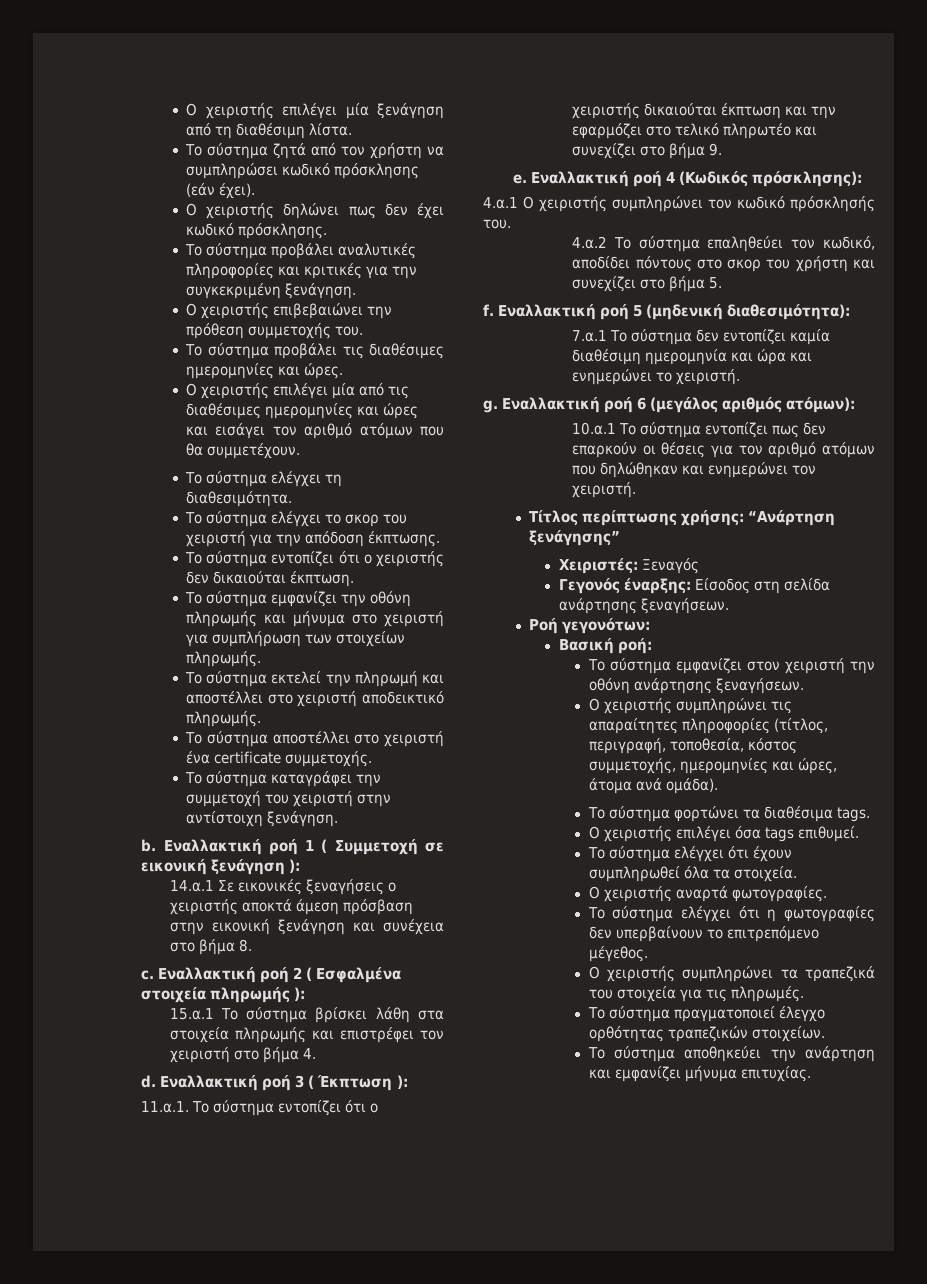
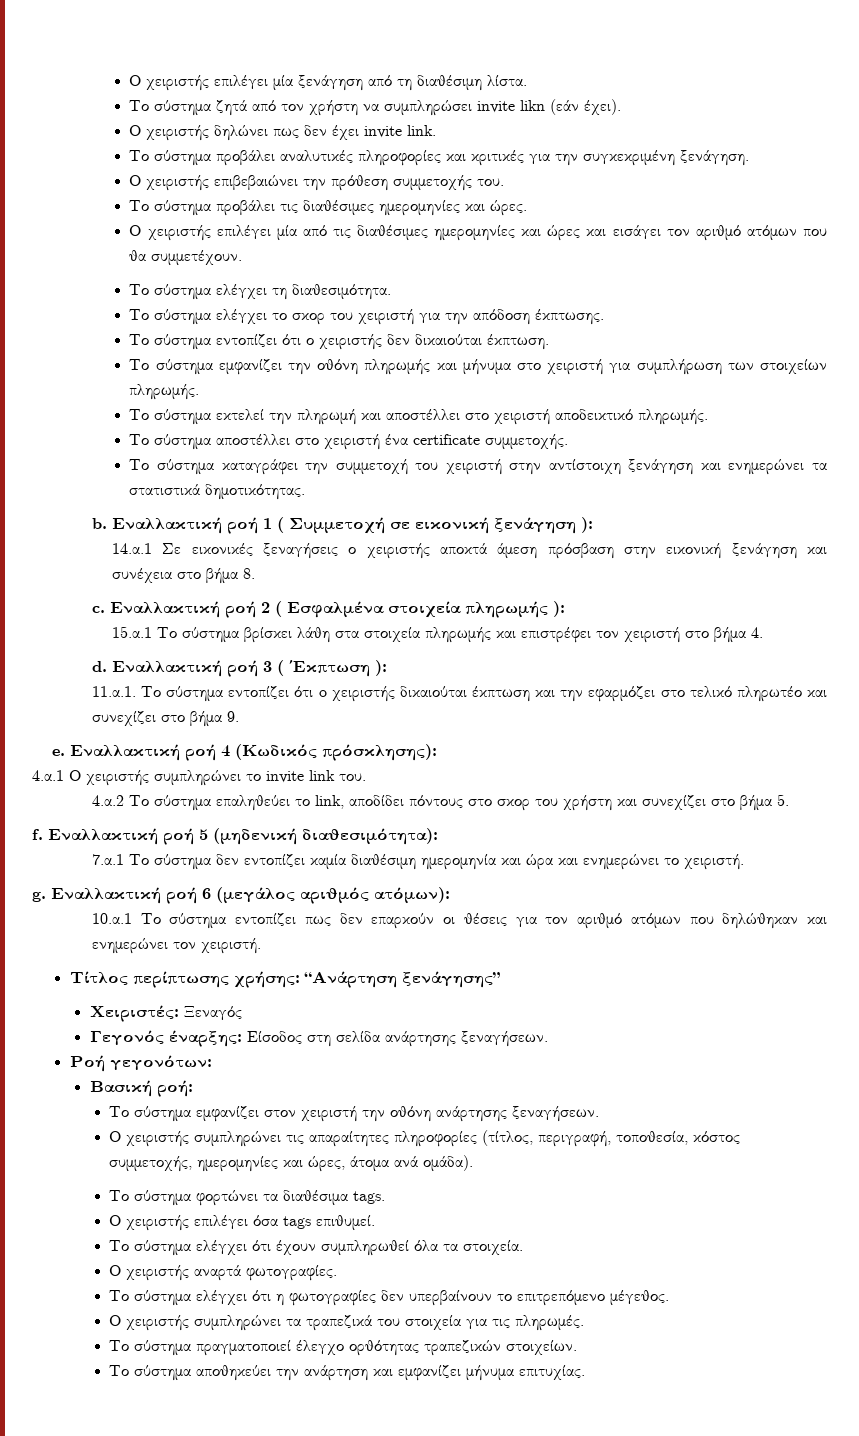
[282,163,420,179] κωδικό πρόσκλησης -> [477,100,546,113] invite likn
[186,223,328,239] κωδικό πρόσκλησης. -> [364,125,437,138] invite link.
[267,811,339,827] ξενάγηση. -> [628,459,827,475] [129,484,306,500] ξενάγηση και ενημερώνει τα στατιστικά δημοτικότητας.
[708,196,875,212] τον κωδικό πρόσκλησής -> [246,770,335,783] το invite link
[791,236,875,250] τον κωδικό, -> [294,795,344,809] το link,

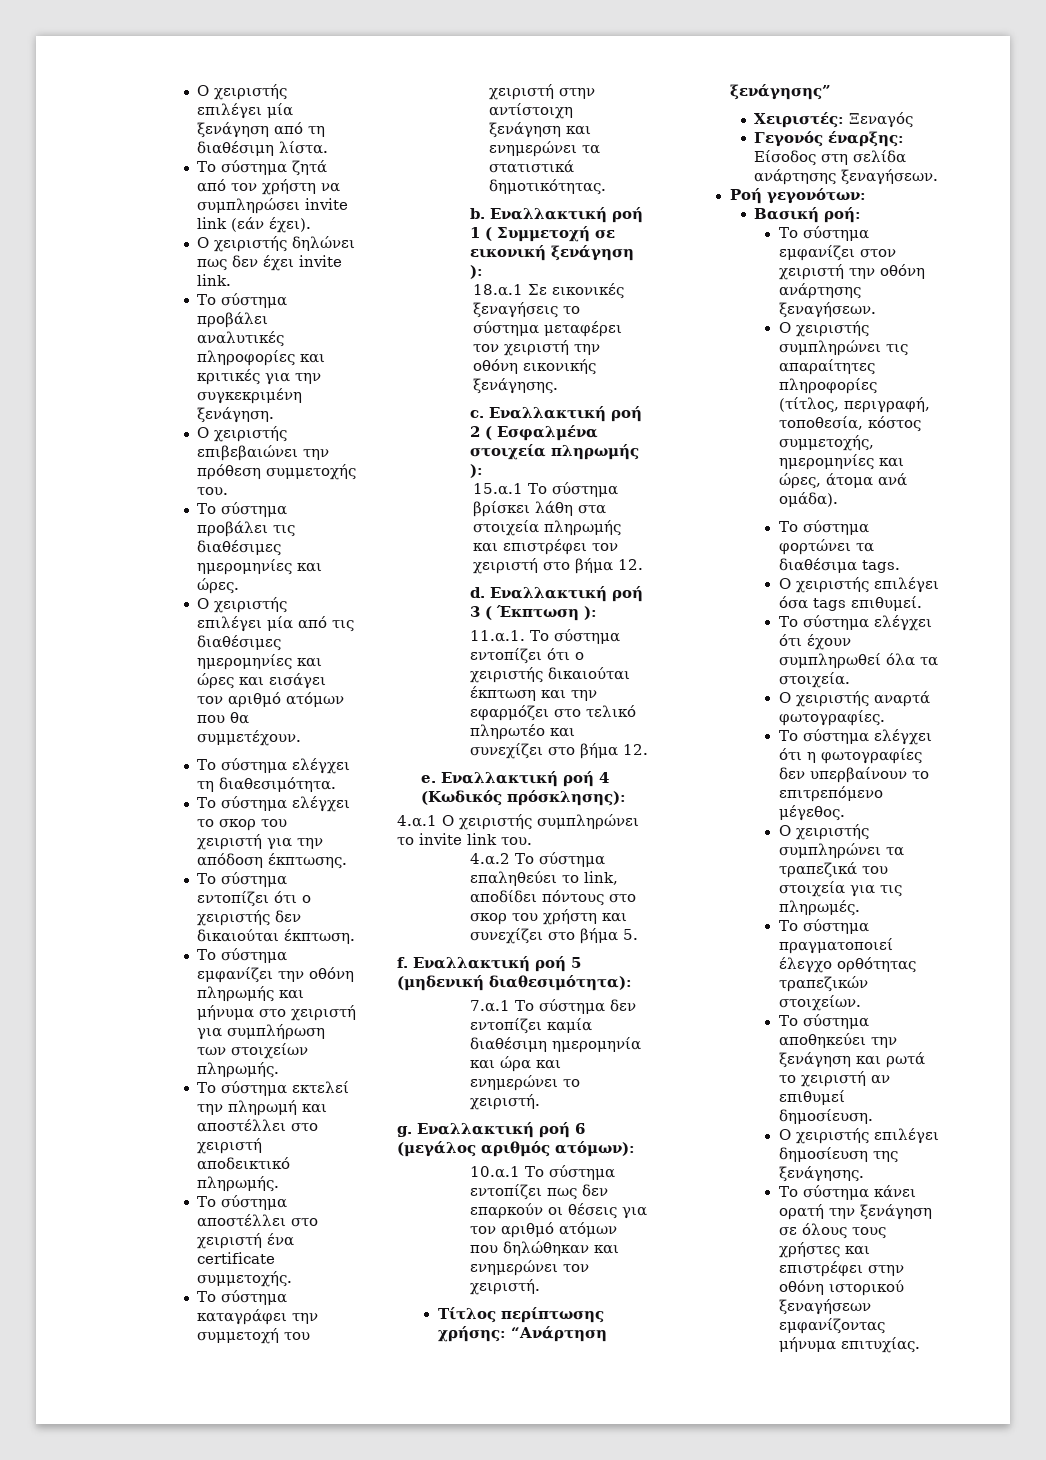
[520,100,546,111] likn -> [197,217,228,229] link
[111,543,152,554] 14.α.1 -> [472,284,523,296] 18.α.1
[348,543,828,559] [111,568,255,584] ο χειριστής αποκτά άμεση πρόσβαση στην εικονική ξενάγηση και συνέχεια στο βήμα 8. -> [562,306,580,315] [472,321,622,337] [472,340,600,356] [472,359,596,375] [472,378,558,394] το σύστημα μεταφέρει τον χειριστή την οθόνη εικονικής ξενάγησης.
[750,627,763,638] 4. -> [617,559,643,570] 12.
[226,711,239,722] 9. -> [623,744,649,755] 12.
[304,1365,462,1381] ανάρτηση και εμφανίζει -> [778,1052,925,1068] [778,1071,890,1087] [778,1090,845,1105] [778,1109,873,1124] [778,1128,939,1144] [778,1147,898,1163] [778,1166,864,1182] [778,1185,916,1200] [778,1204,932,1220] [778,1223,886,1239] [778,1242,870,1258] [778,1261,904,1277] [778,1280,904,1296] [778,1299,871,1315] [778,1318,885,1334] ξενάγηση και ρωτά το χειριστή αν επιθυμεί δημοσίευση. // Ο χειριστής επιλέγει δημοσίευση της ξενάγησης. // Το σύστημα κάνει ορατή την ξενάγηση σε όλους τους χρήστες και επιστρέφει στην οθόνη ιστορικού ξεναγήσεων εμφανίζοντας

